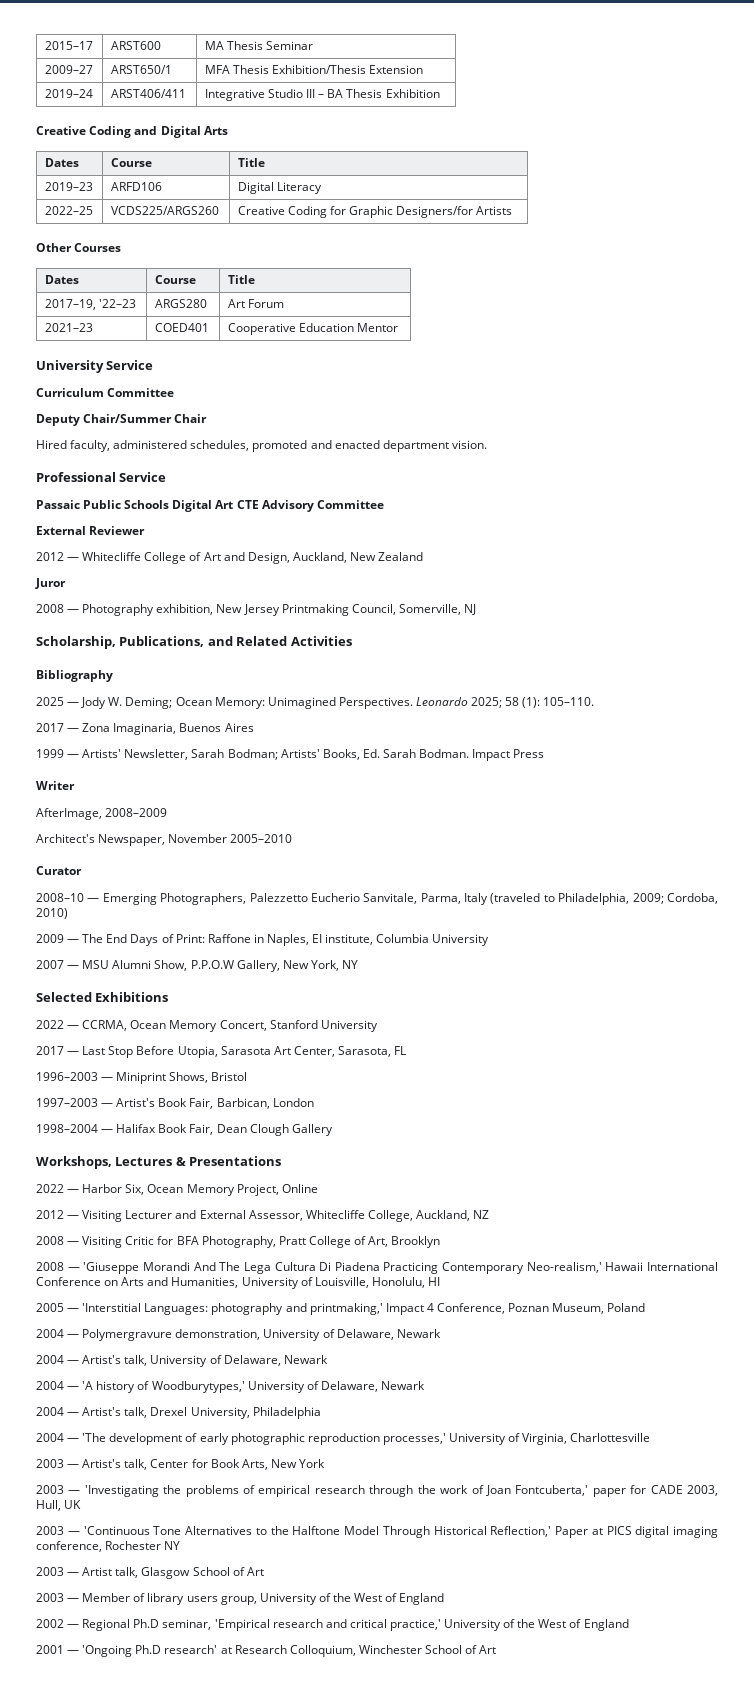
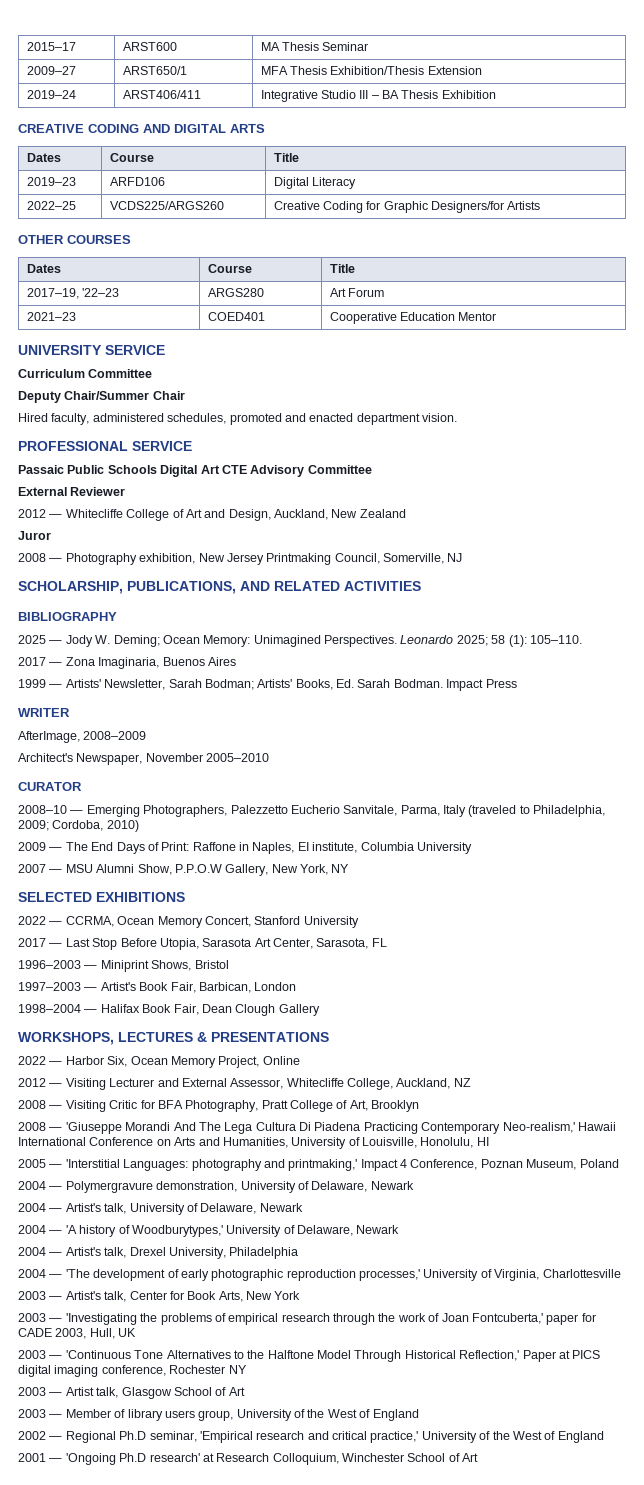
[36,126,228,138] Creative Coding and Digital Arts -> [18,124,265,133] CREATIVE CODING AND DIGITAL ARTS
[36,243,122,252] Other Courses -> [18,235,131,244] OTHER COURSES
[36,360,154,373] University Service -> [18,345,165,355] UNIVERSITY SERVICE
[36,472,167,482] Professional Service -> [18,441,192,451] PROFESSIONAL SERVICE
[36,636,352,649] [36,670,113,682] Scholarship, Publications, and Related Activities // Bibliography -> [18,581,421,594] [18,612,117,621] SCHOLARSHIP, PUBLICATIONS, AND RELATED ACTIVITIES // BIBLIOGRAPHY
[36,781,75,790] Writer -> [18,708,70,717] WRITER
[36,866,82,875] Curator -> [18,782,82,791] CURATOR
[36,992,169,1002] Selected Exhibitions -> [18,892,185,902] SELECTED EXHIBITIONS
[36,1156,282,1169] Workshops, Lectures & Presentations -> [18,1032,329,1045] WORKSHOPS, LECTURES & PRESENTATIONS

